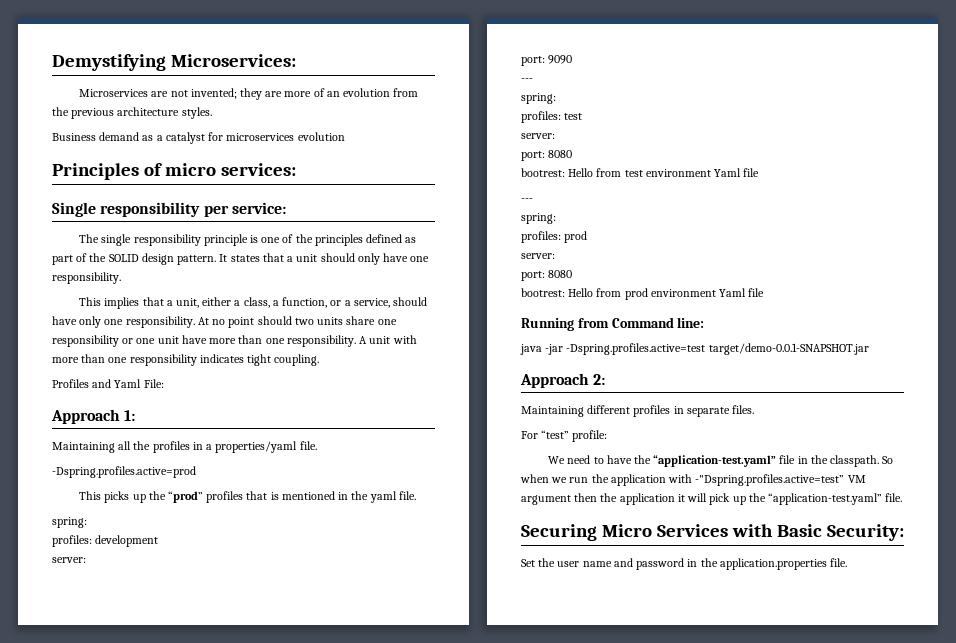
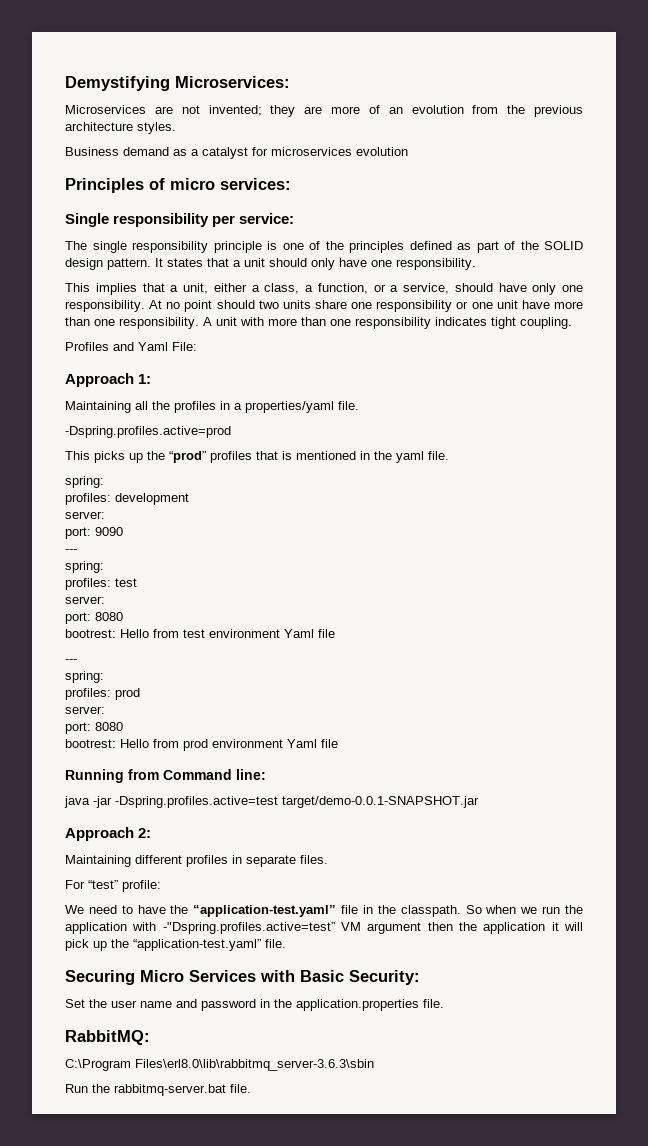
(848, 562) none -> [65,1030,150,1045] [65,1059,374,1071] [65,1084,251,1096] // RabbitMQ: // C:\Program Files\erl8.0\lib\rabbitmq_server-3.6.3\sbin // Run the rabbitmq-server.bat file.

